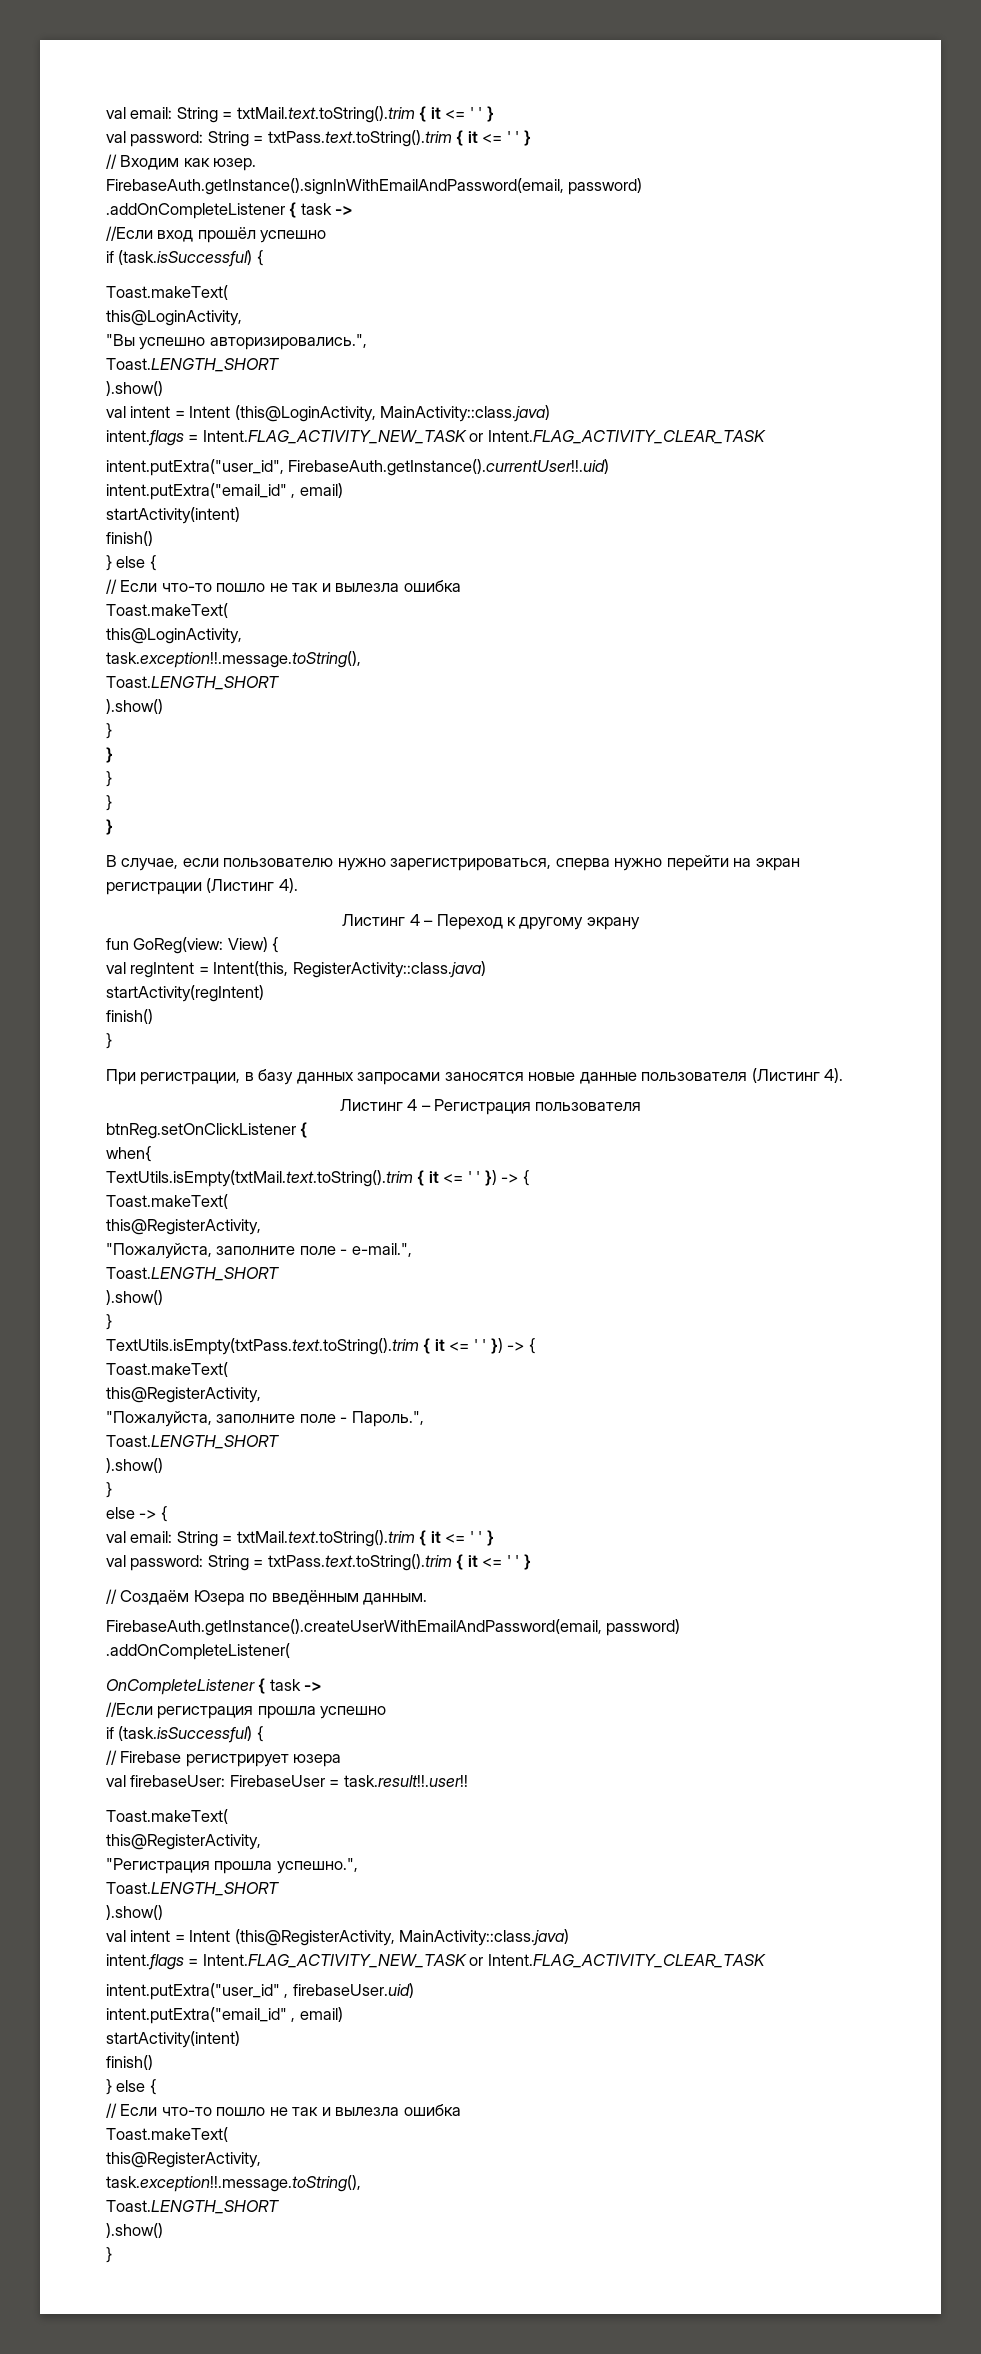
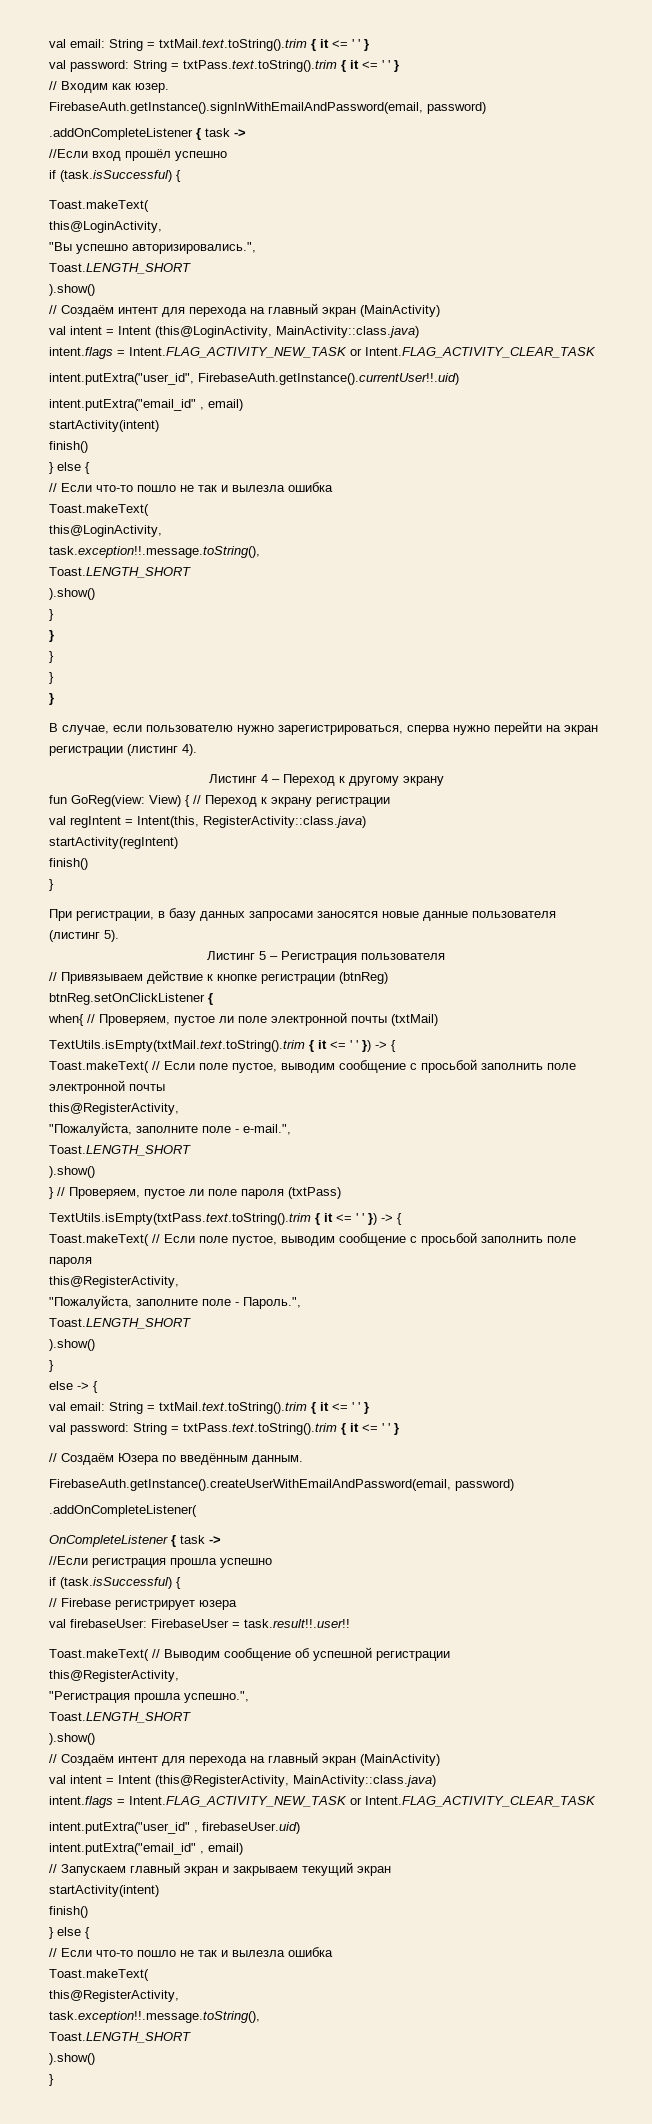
(163, 388) none -> [49,303,440,317] // // Создаём интент для перехода на главный экран (MainActivity)
[206,878,275,893] (Листинг -> [127,744,178,756] (листинг
(279, 945) none -> [193,795,390,807] // Переход к экрану регистрации
[751,1068,844,1083] [339,1099,418,1111] (Листинг 4). // Листинг 4 -> [49,930,119,942] [207,951,266,960] (листинг 5). // Листинг 5
[106,1122,308,1139] [106,1146,151,1162] btnReg.setOnClickListener { // when{ -> [49,970,388,984] [49,993,213,1005] [48,1012,438,1026] // Привязываем действие к кнопке регистрации (btnReg) // btnReg.setOnClickListener { // when{ // Проверяем, пустое ли поле электронной почты (txtMail)
(228, 1201) none -> [152,1059,576,1073] [49,1080,165,1094] // Если поле пустое, выводим сообщение с просьбой заполнить поле электронной почты
(112, 1322) none -> [57,1187,341,1199] // Проверяем, пустое ли поле пароля (txtPass)
(228, 1369) none -> [152,1232,576,1246] [49,1257,92,1267] // Если поле пустое, выводим сообщение с просьбой заполнить поле пароля
(228, 1816) none -> [152,1647,450,1661] // Выводим сообщение об успешной регистрации
(163, 1912) none -> [49,1752,440,1766] // // Создаём интент для перехода на главный экран (MainActivity)
(343, 2014) none -> [49,1862,391,1876] // // Запускаем главный экран и закрываем текущий экран

